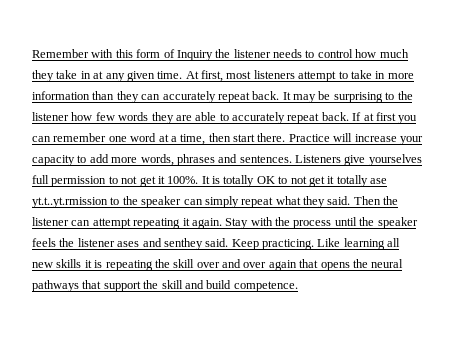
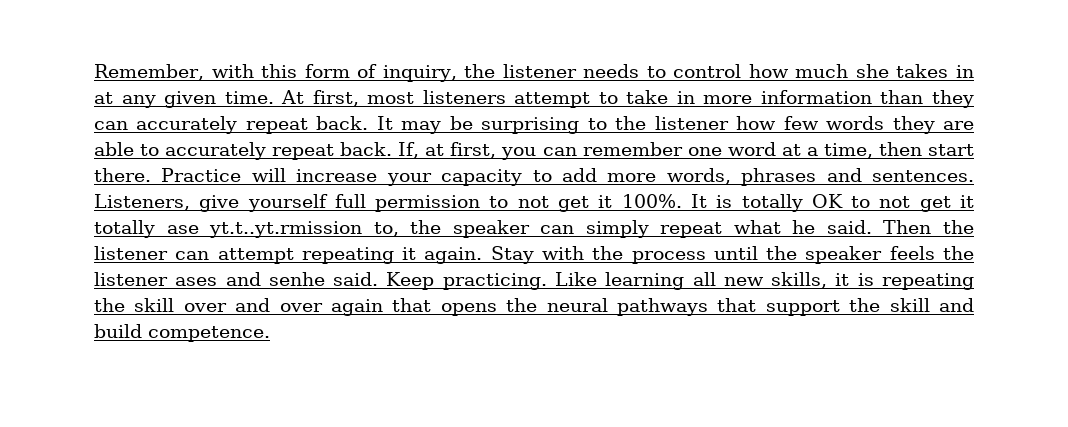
[32,49,89,58] Remember -> [94,64,204,81] Remember,
[176,50,213,61] Inquiry -> [382,65,457,82] inquiry,
[32,70,78,82] they take -> [855,64,949,78] she takes
[352,112,396,121] If at first -> [398,142,497,159] If, at first,
[295,154,422,166] Listeners give yourselves -> [94,194,328,212] Listeners, give yourself
[110,197,120,205] to -> [373,222,399,237] to,
[303,196,325,208] they -> [792,220,816,234] he
[163,238,203,250] senthey -> [268,272,325,286] senhe
[56,259,82,268] skills -> [771,272,828,289] skills,

